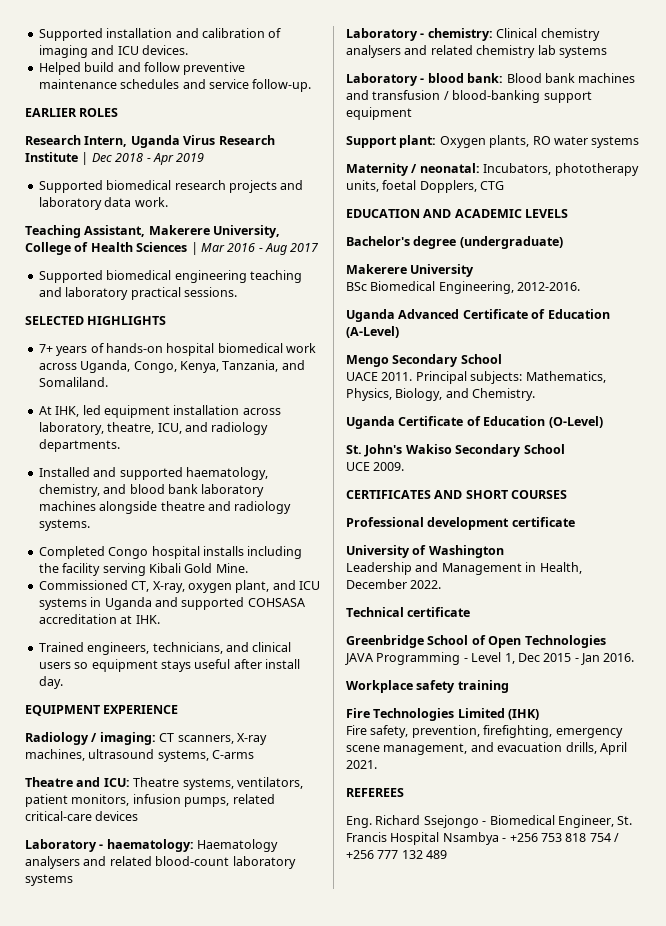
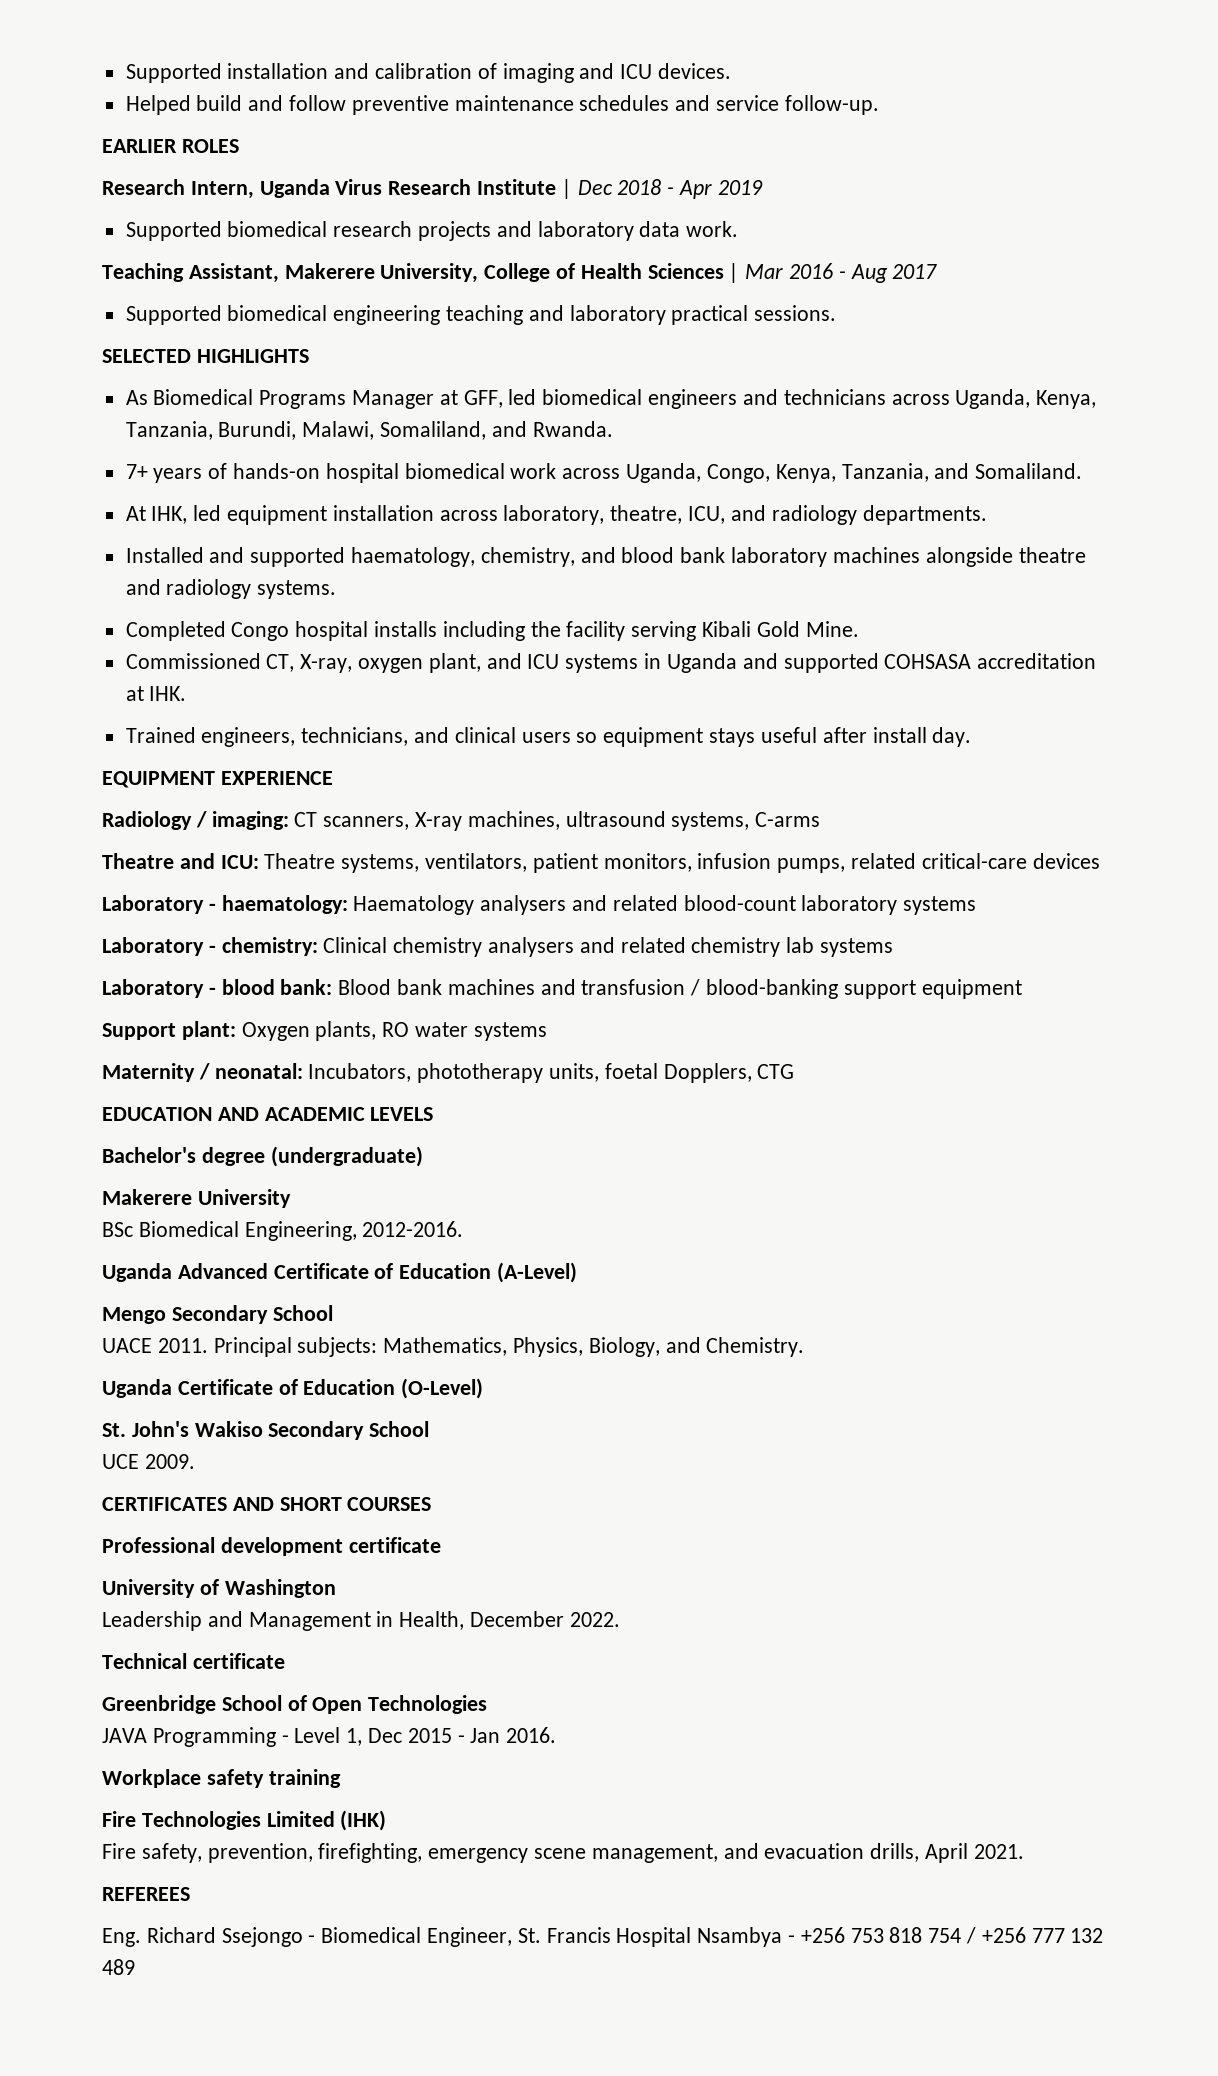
(167, 320) none -> [125,389,1097,409] [125,421,613,440] // As Biomedical Programs Manager at GFF, led biomedical engineers and technicians across Uganda, Kenya, Tanzania, Burundi, Malawi, Somaliland, and Rwanda.

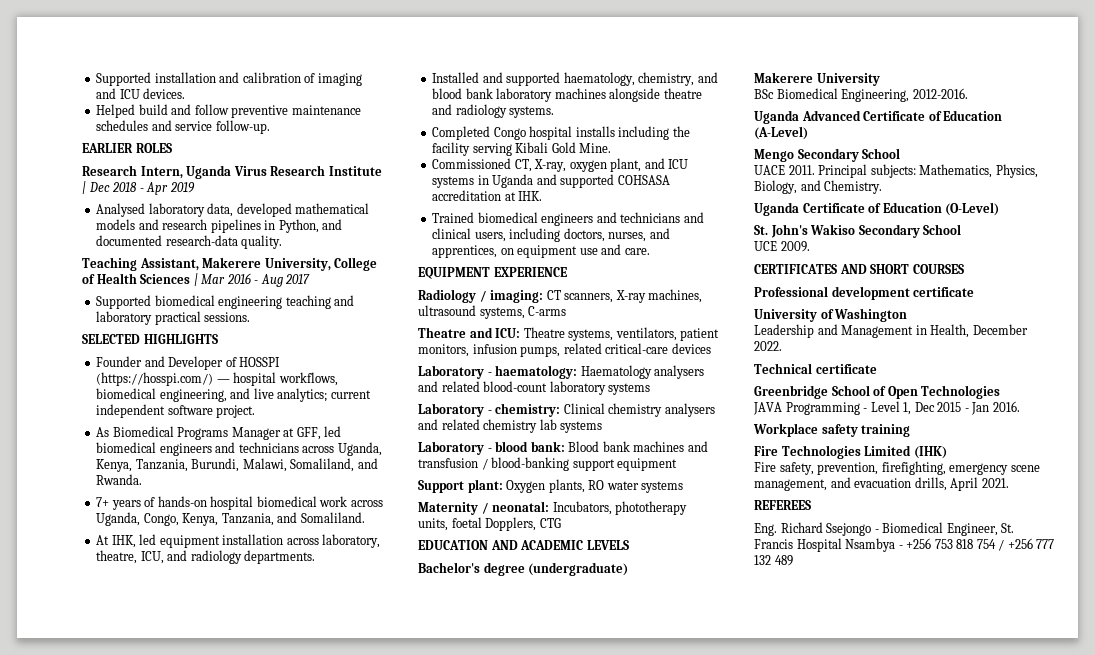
[125,221,739,241] Supported biomedical research projects and laboratory data work. -> [96,203,370,217] [96,219,343,233] [96,235,283,249] Analysed laboratory data, developed mathematical models and research pipelines in Python, and documented research-data quality.
(309, 356) none -> [96,356,281,370] [96,372,338,386] [96,388,371,402] [96,404,256,418] // Founder and Developer of HOSSPI (https://hosspi.com/) — hospital workflows, biomedical engineering, and live analytics; current independent software project.
[201,727,972,747] engineers, technicians, and clinical users so equipment stays useful after install day. -> [477,212,704,226] [432,228,670,242] [432,244,650,258] biomedical engineers and technicians and clinical users, including doctors, nurses, and apprentices, on equipment use and care.

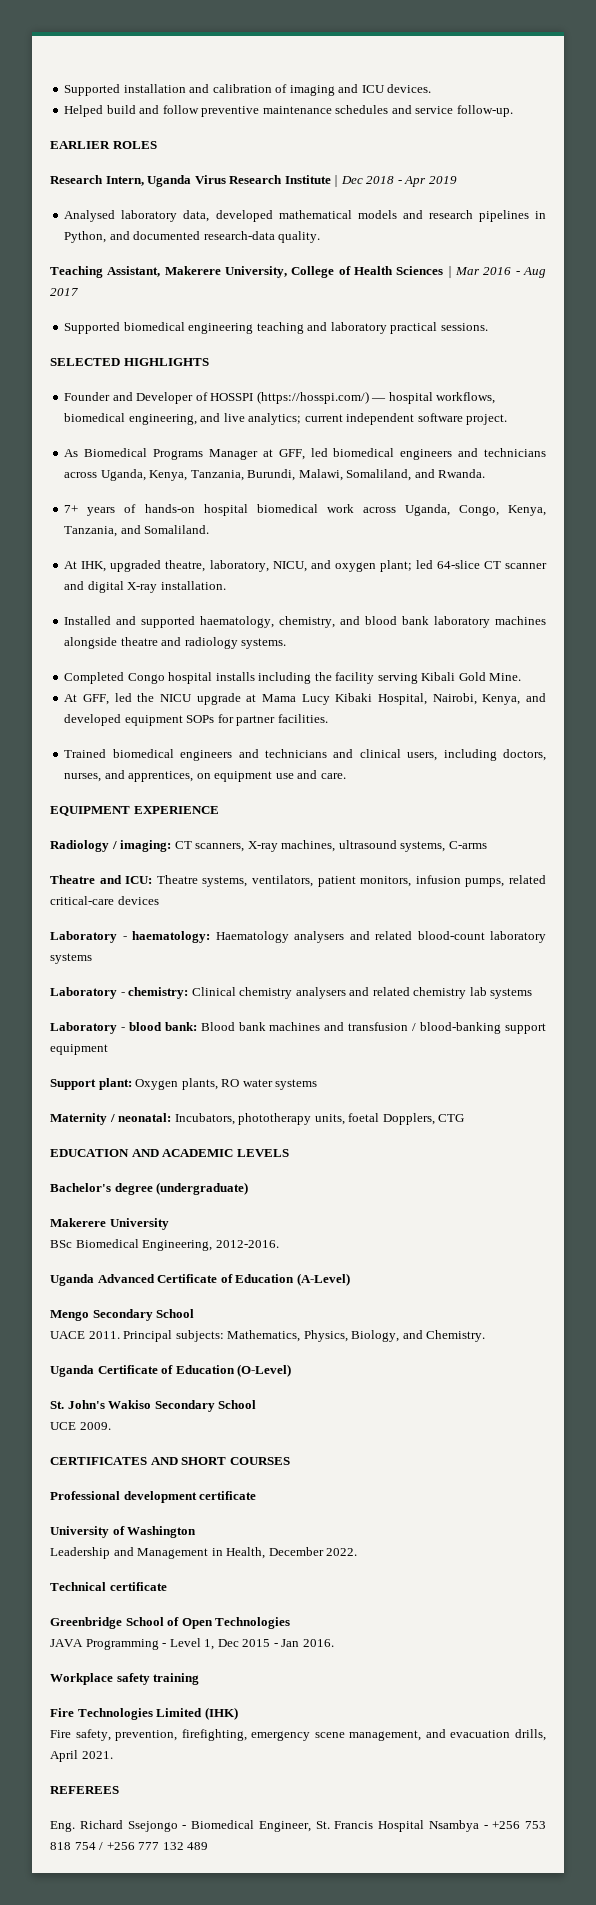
[139,534,381,548] [96,550,316,564] led equipment installation across laboratory, theatre, ICU, and radiology departments. -> [110,560,547,572] [64,581,226,593] upgraded theatre, laboratory, NICU, and oxygen plant; led 64-slice CT scanner and digital X-ray installation.
[432,158,689,172] [432,174,670,188] [432,190,543,201] Commissioned CT, X-ray, oxygen plant, and ICU systems in Uganda and supported COHSASA accreditation at IHK. -> [64,693,546,705] [64,714,328,726] At GFF, led the NICU upgrade at Mama Lucy Kibaki Hospital, Nairobi, Kenya, and developed equipment SOPs for partner facilities.

